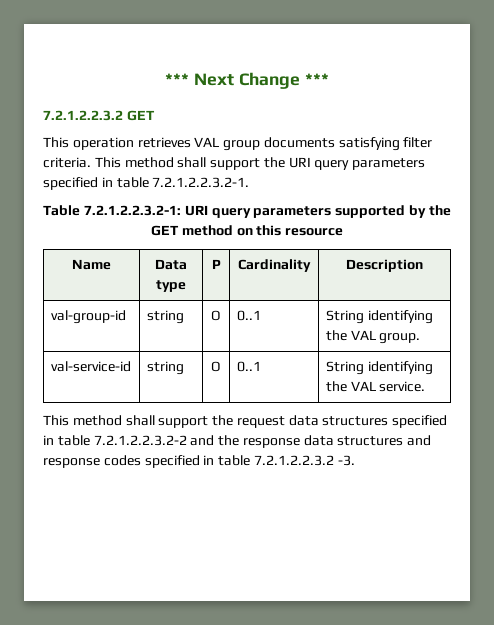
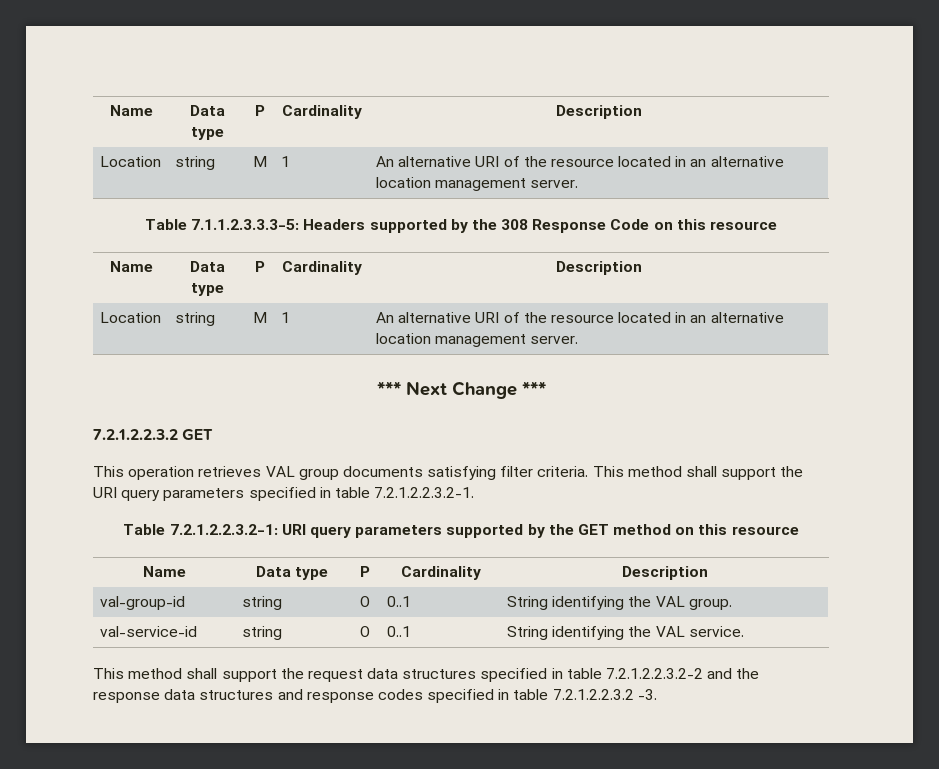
(165, 79) none -> [109,105,153,116] [189,105,225,116] [190,127,224,140] [255,105,265,116] [282,105,362,119] [556,105,642,119] [99,156,161,167] [174,156,215,170] [253,156,267,167] [280,156,290,167] [375,156,784,167] [375,177,579,191] [144,219,778,233] [109,261,153,272] [189,261,225,272] [190,283,224,296] [255,261,265,272] [282,261,362,275] [556,261,642,275] [99,312,161,323] [174,312,215,326] [253,312,267,323] [280,312,290,323] [375,312,784,323] [375,333,579,347] Name | Data type | P | Cardinality | Description // Location | string | M | 1 | An alternative URI of the resource located in an alternative location management server. // Table 7.1.1.2.3.3.3-5: Headers supported by the 308 Response Code on this resource // Name | Data type | P | Cardinality | Description // Location | string | M | 1 | An alternative URI of the resource located in an alternative location management server. //

